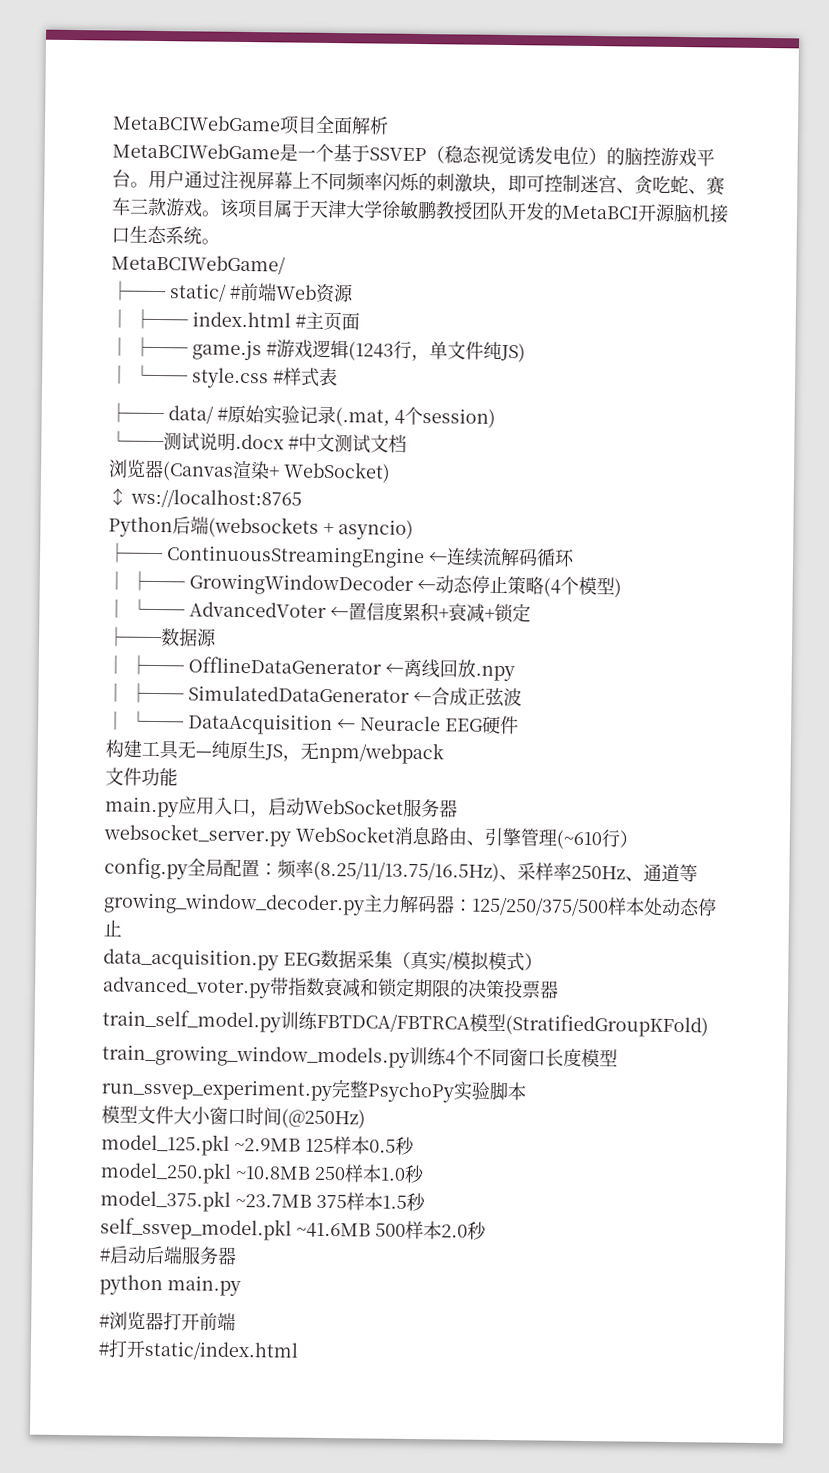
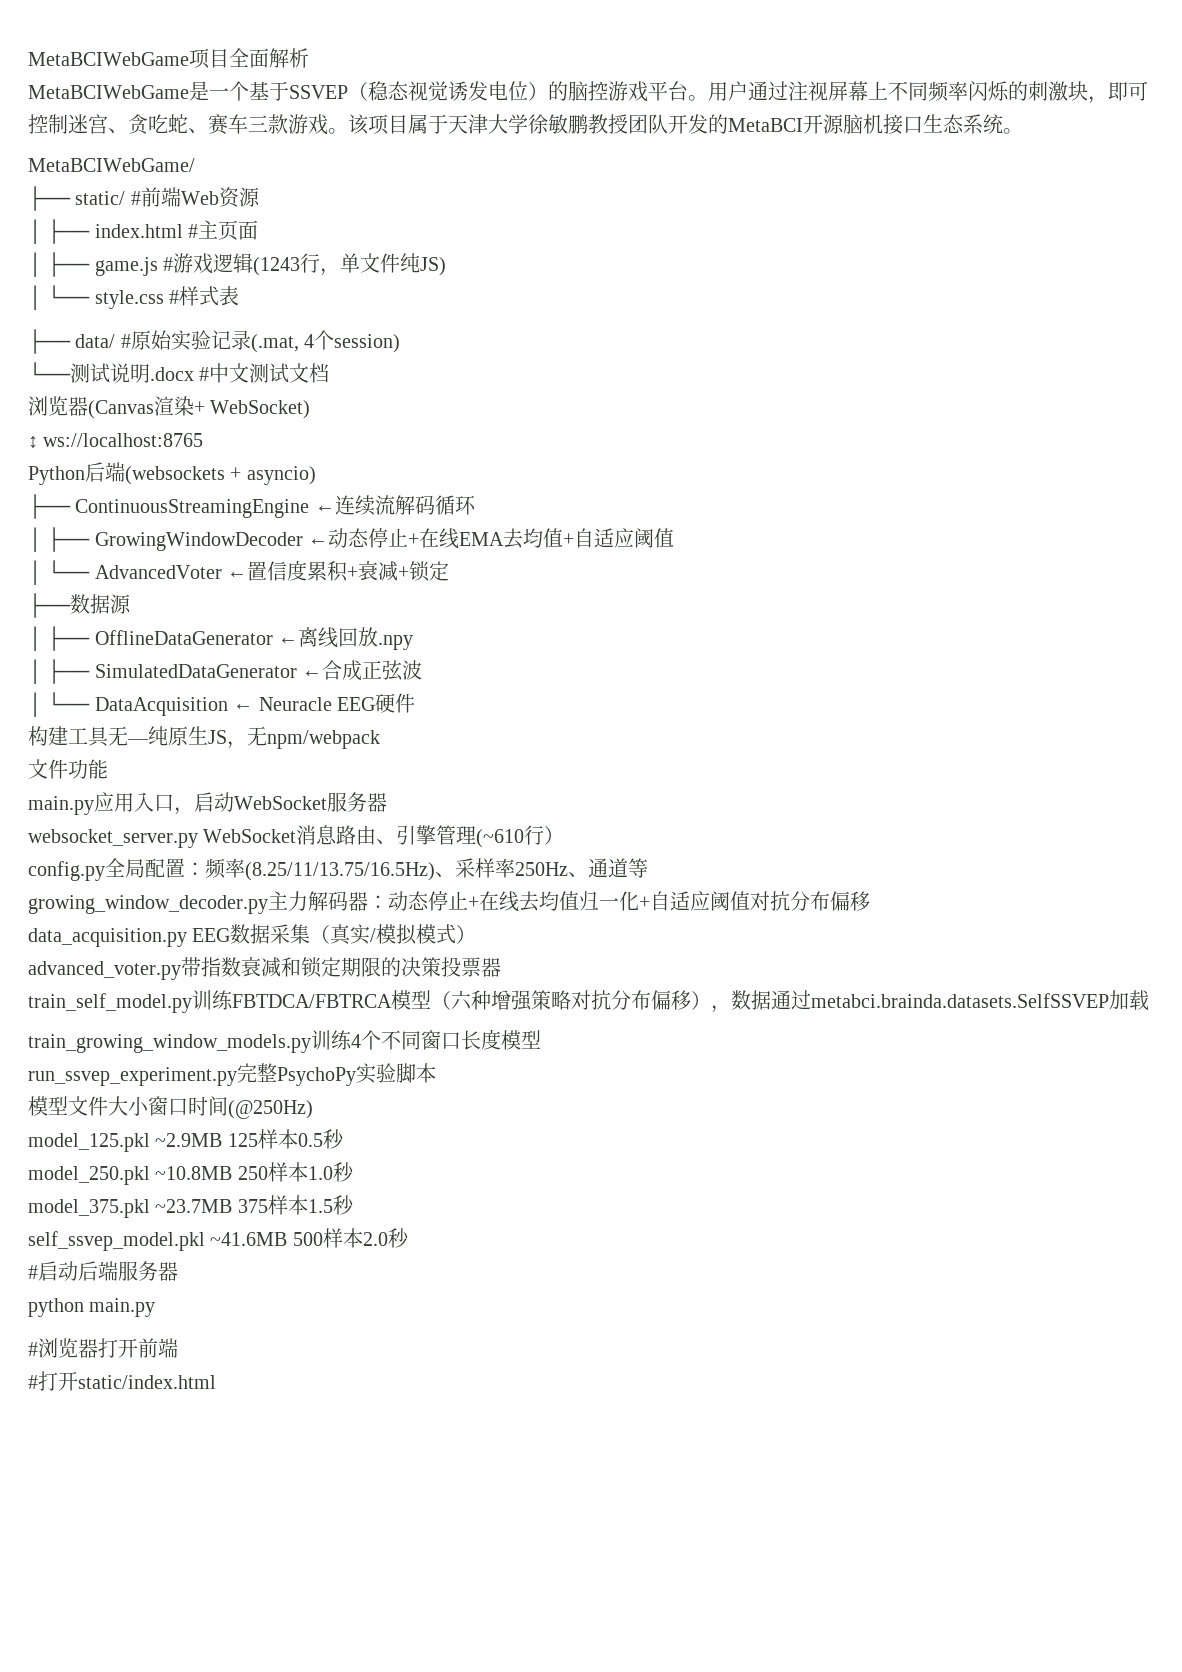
[507,576,622,598] 策略(4个模型) -> [408,528,675,549] +在线EMA去均值+自适应阈值
[471,896,717,917] [103,919,122,937] 125/250/375/500样本处动态停止 -> [388,891,870,912] 动态停止+在线去均值归一化+自适应阈值对抗分布偏移
[505,1014,709,1038] (StratifiedGroupKFold) -> [431,990,1149,1013] （六种增强策略对抗分布偏移），数据通过metabci.brainda.datasets.SelfSSVEP加载

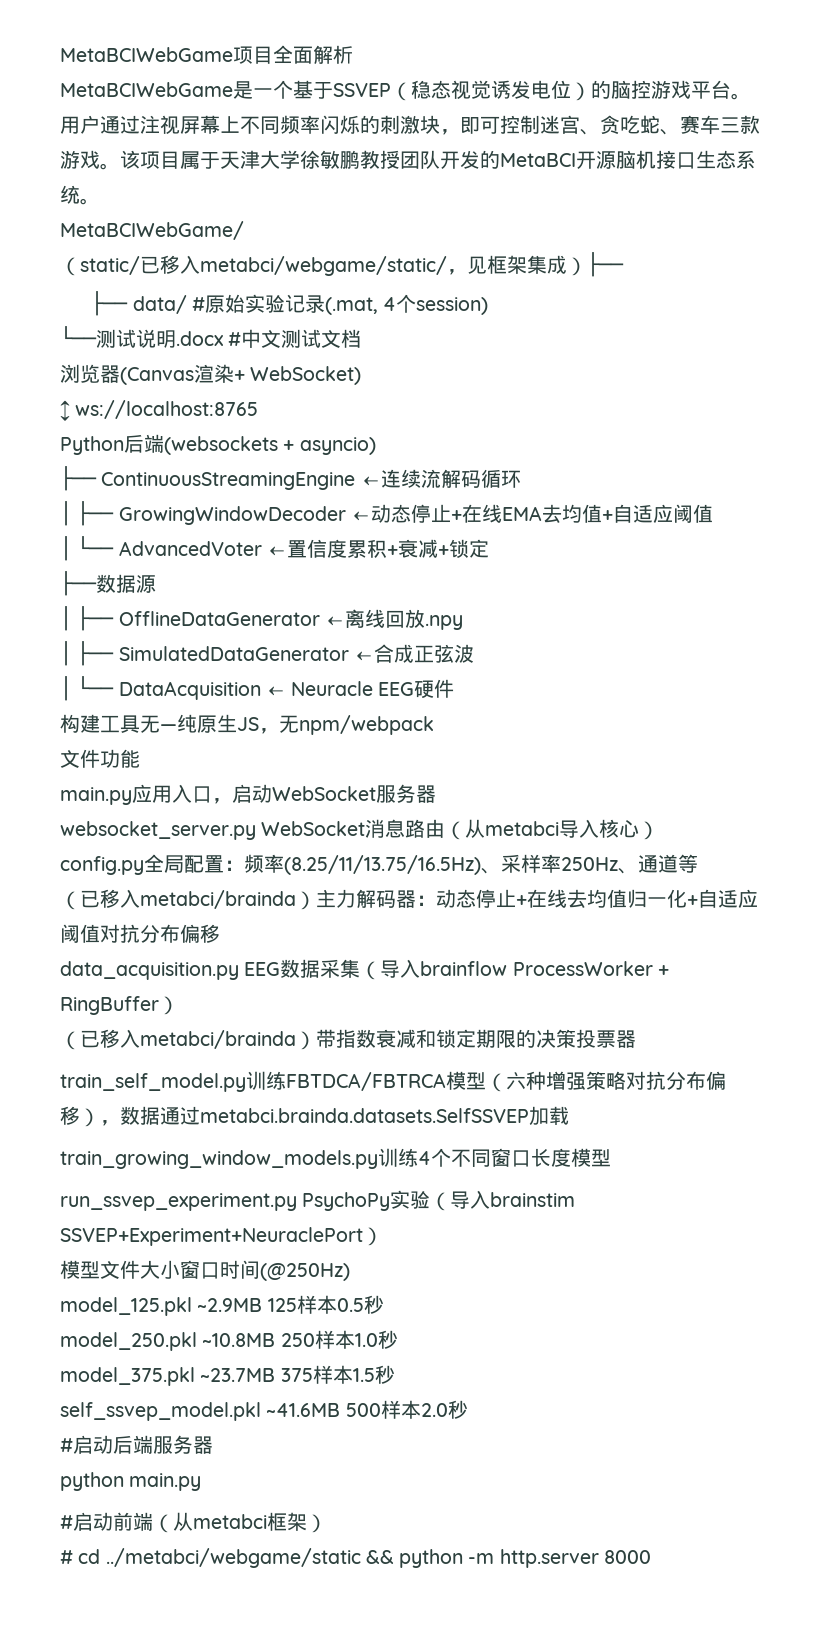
[28,186,260,211] [28,219,259,244] [28,252,447,277] [28,285,240,310] ├── static/ #前端Web资源 // │ ├── index.html #主页面 // │ ├── game.js #游戏逻辑(1243行，单文件纯JS) // │ └── style.css #样式表 -> [60,252,624,277] （static/已移入metabci/webgame/static/，见框架集成）├──
[376,825,545,848] 、引擎管理(~610行 -> [445,819,640,840] （从metabci导入核心
[28,895,268,914] growing_window_decoder.py -> [60,889,316,910] （已移入metabci/brainda）
[330,924,477,945] [28,961,181,980] 真实/模拟模式） // advanced_voter.py -> [380,959,669,978] [60,996,179,1015] [60,1029,316,1050] 导入brainflow ProcessWorker + RingBuffer） // （已移入metabci/brainda）
[237,1063,277,1083] 完整 -> (297, 1202) none
[396,1063,436,1083] 脚本 -> [430,1190,576,1211] [60,1227,383,1246] （导入brainstim SSVEP+Experiment+NeuraclePort）
[38,1338,178,1358] [28,1371,216,1391] 浏览器打开前端 // #打开static/index.html -> [73,1512,327,1533] [60,1548,651,1568] 启动前端（从metabci框架） // # cd ../metabci/webgame/static && python -m http.server 8000

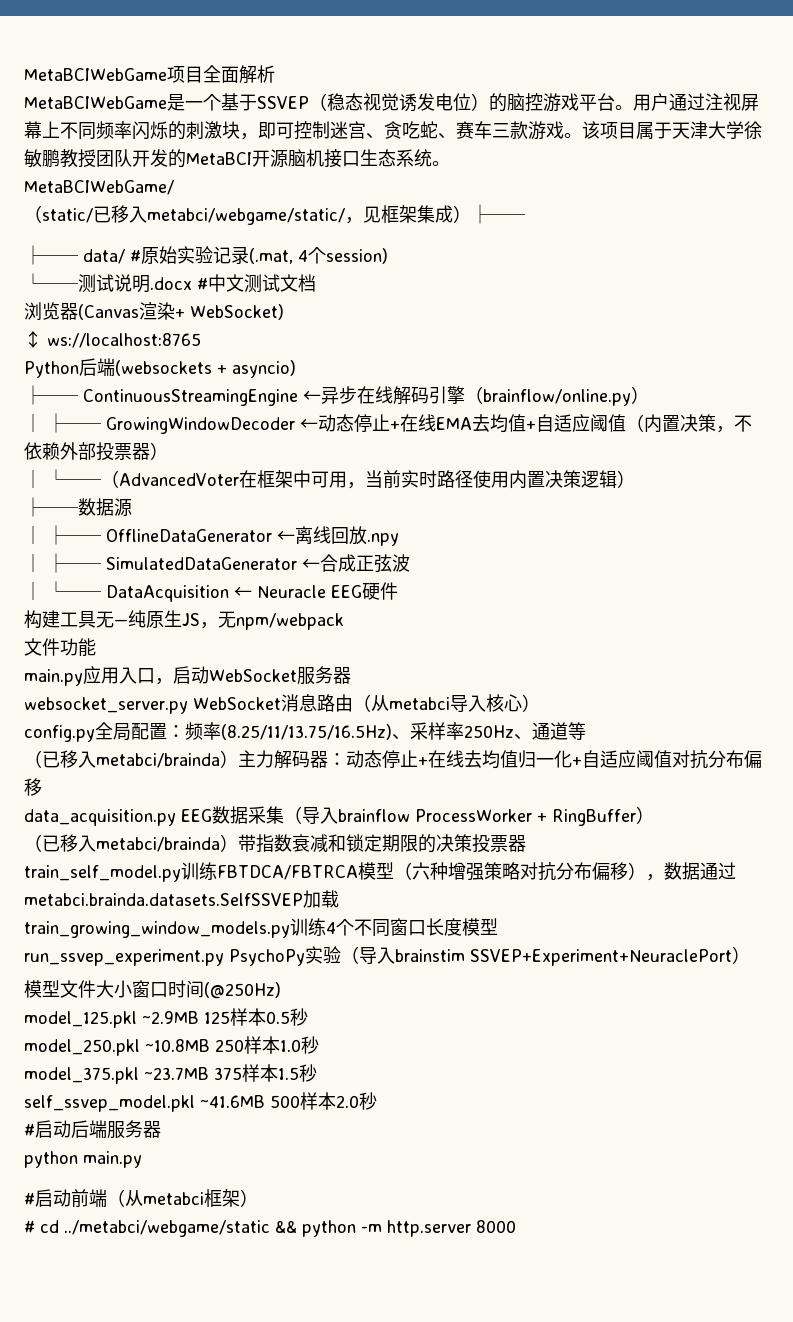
[380,469,521,488] 连续流解码循环 -> [321,386,649,406] 异步在线解码引擎（brainflow/online.py）
[60,536,489,561] // │ └── AdvancedVoter ←置信度累积+衰减+锁定 -> [626,414,752,433] [24,442,168,461] [24,469,635,489] （内置决策，不依赖外部投票器） // │ └──（AdvancedVoter在框架中可用，当前实时路径使用内置决策逻辑）

